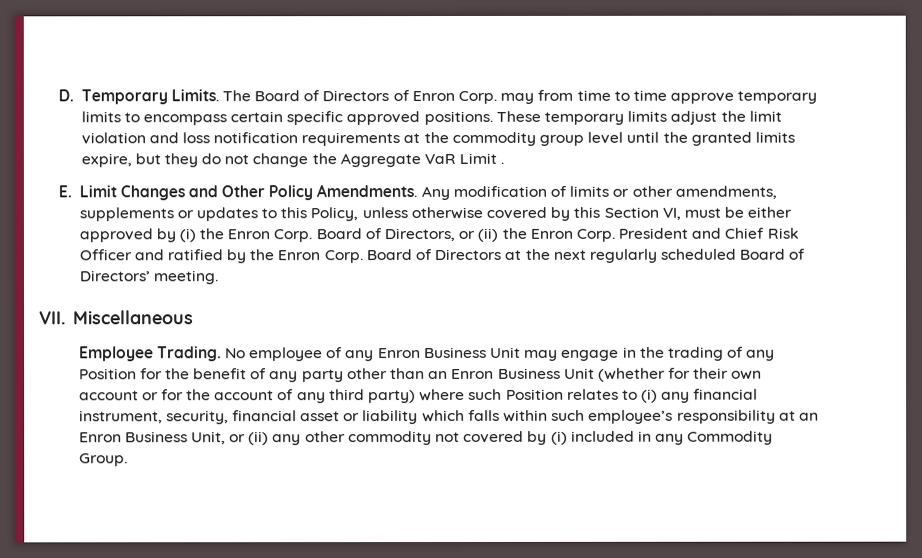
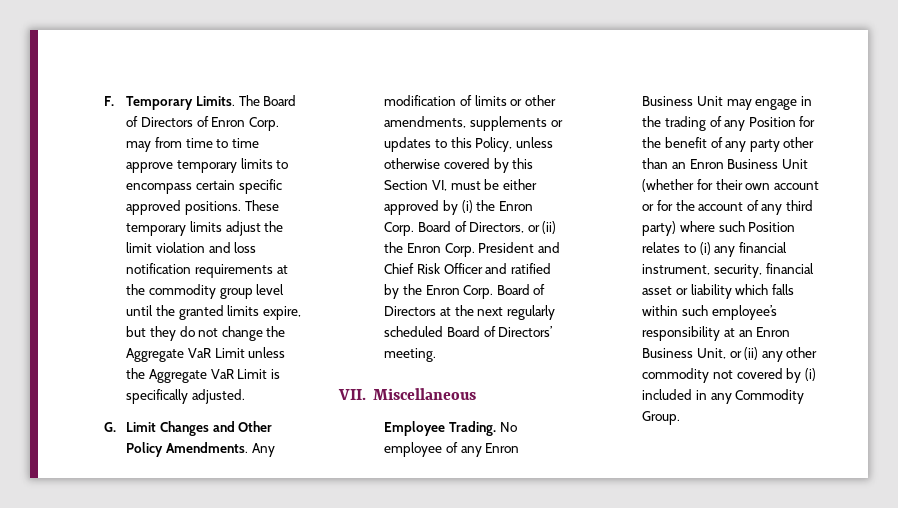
[57,89,74,102] D. -> [103,96,114,106] F.
[500,161,505,164] [57,185,72,198] . // E. -> [248,347,286,358] [126,368,280,383] [126,389,245,404] [103,422,116,432] unless the Aggregate VaR Limit is specifically adjusted. // G.

